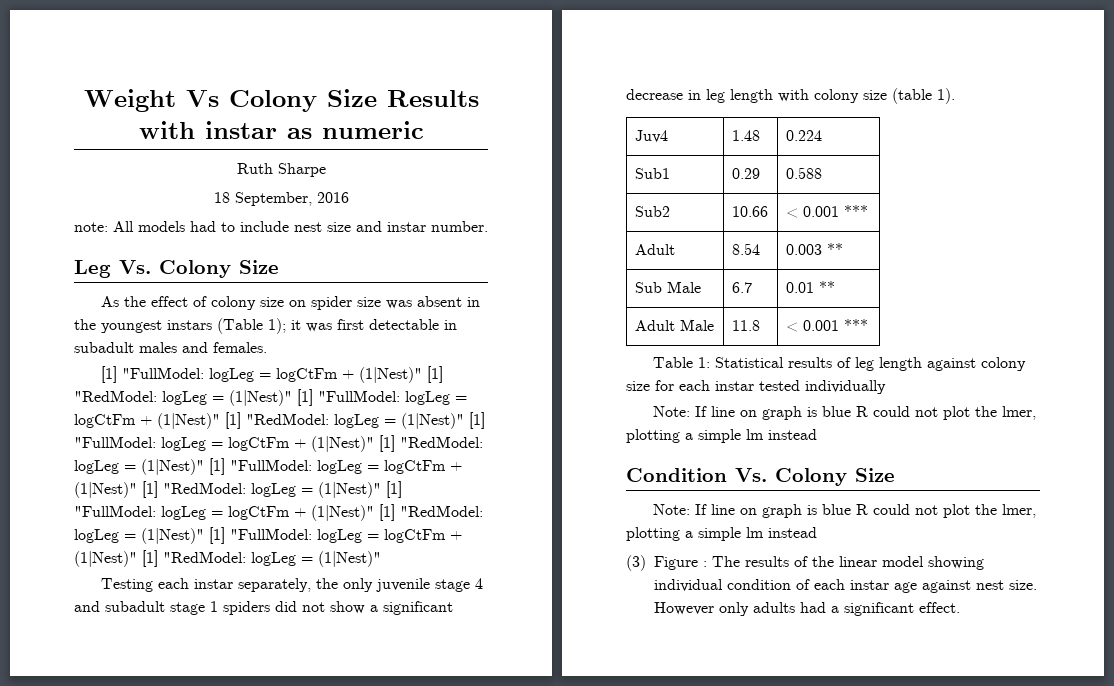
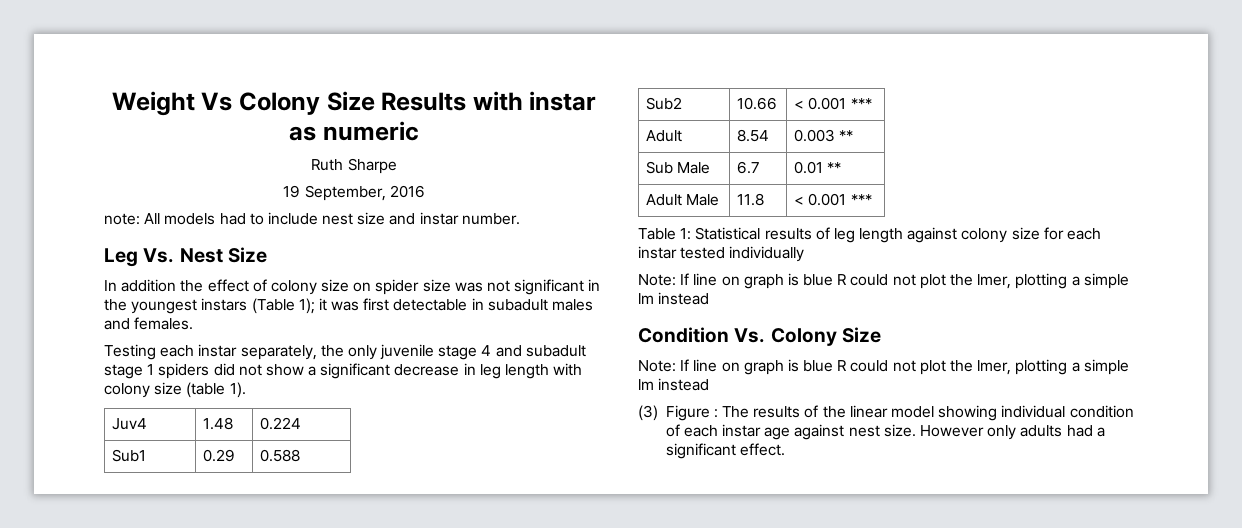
[213,192,230,203] 18 -> [283,185,301,198] 19
[159,260,279,278] [101,296,120,307] Colony Size // As -> [179,247,267,263] [104,279,177,292] Nest Size // In addition
[417,296,463,307] absent -> [487,279,585,295] not significant
[101,366,444,383] [74,389,467,406] [74,412,485,429] [74,435,483,452] [74,458,462,475] [74,481,402,498] [74,504,483,521] [74,527,462,544] [74,550,381,567] // [1] "FullModel: logLeg = logCtFm + (1|Nest)" [1] "RedModel: logLeg = (1|Nest)" [1] "FullModel: logLeg = logCtFm + (1|Nest)" [1] "RedModel: logLeg = (1|Nest)" [1] "FullModel: logLeg = logCtFm + (1|Nest)" [1] "RedModel: logLeg = (1|Nest)" [1] "FullModel: logLeg = logCtFm + (1|Nest)" [1] "RedModel: logLeg = (1|Nest)" [1] "FullModel: logLeg = logCtFm + (1|Nest)" [1] "RedModel: logLeg = (1|Nest)" [1] "FullModel: logLeg = logCtFm + (1|Nest)" [1] "RedModel: logLeg = (1|Nest)" -> (194, 323) none

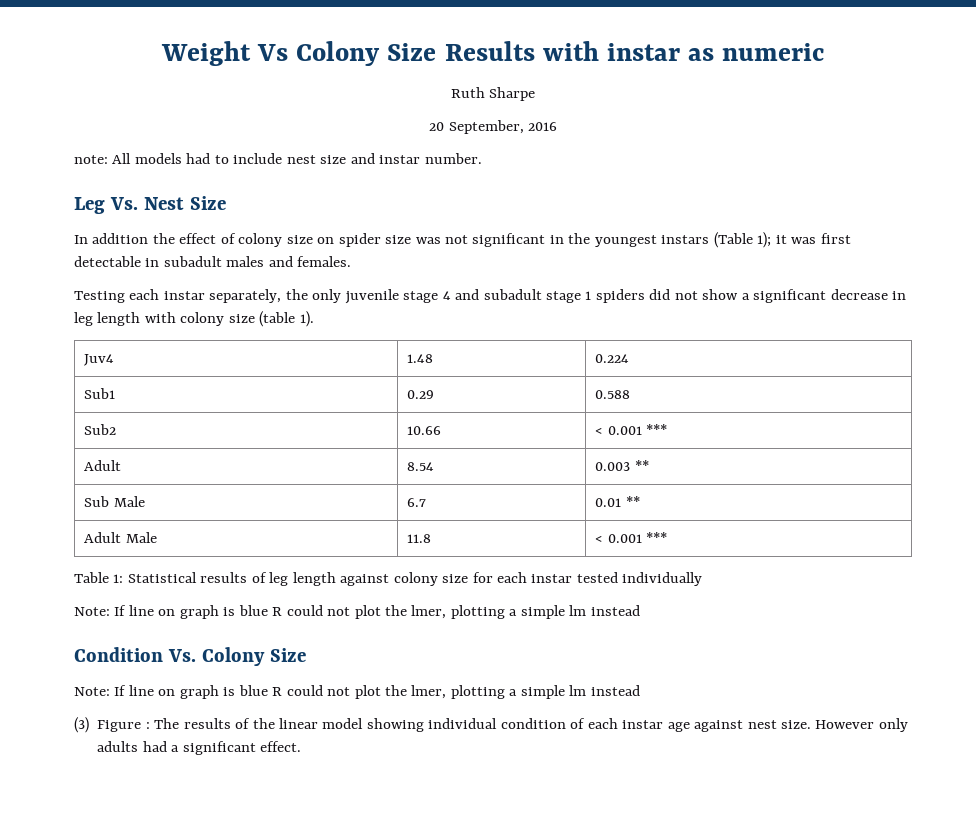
[283,185,301,198] 19 -> [429,122,445,131] 20

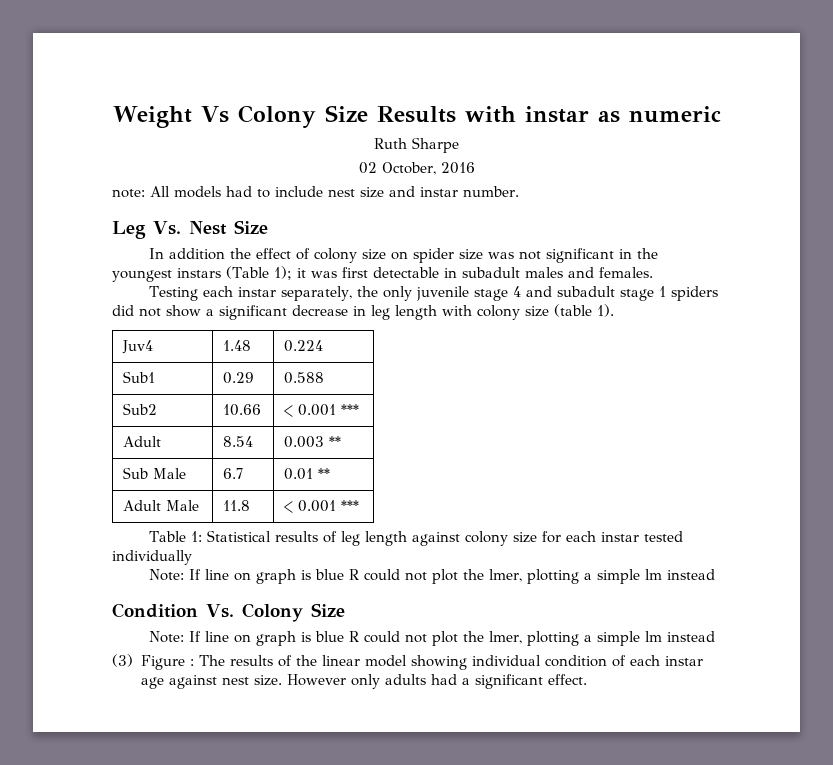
[429,120,524,134] 20 September, -> [358,162,436,175] 02 October,

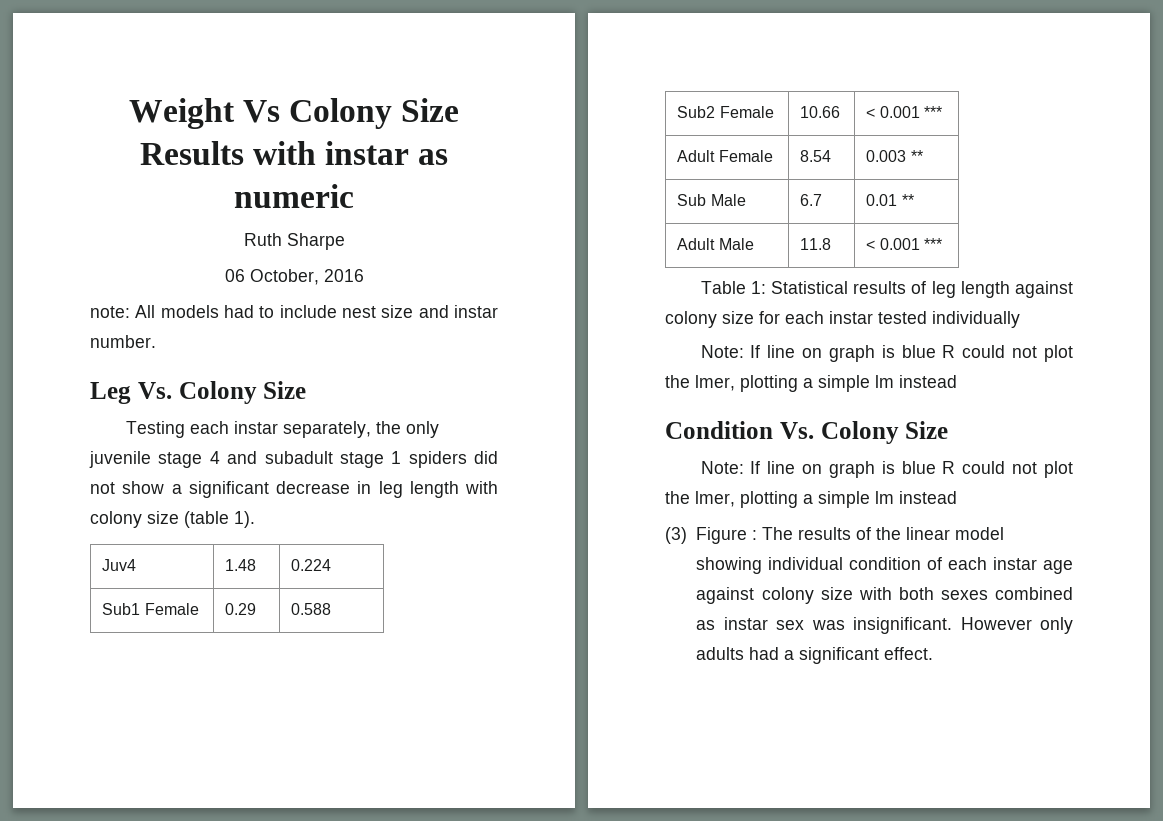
[358,162,377,174] 02 -> [224,269,245,282] 06
[189,220,268,235] [149,248,659,263] [112,266,653,282] Nest Size // In addition the effect of colony size on spider size was not significant in the youngest instars (Table 1); it was first detectable in subadult males and females. -> [178,381,307,404] Colony Size
(156, 377) none -> [144,603,199,615] Female
(158, 409) none -> [719,106,774,118] Female
(162, 441) none -> [718,150,773,162] Female
[221,675,282,686] nest size. -> [761,587,1073,604] [696,617,953,634] colony size with both sexes combined as instar sex was insignificant.

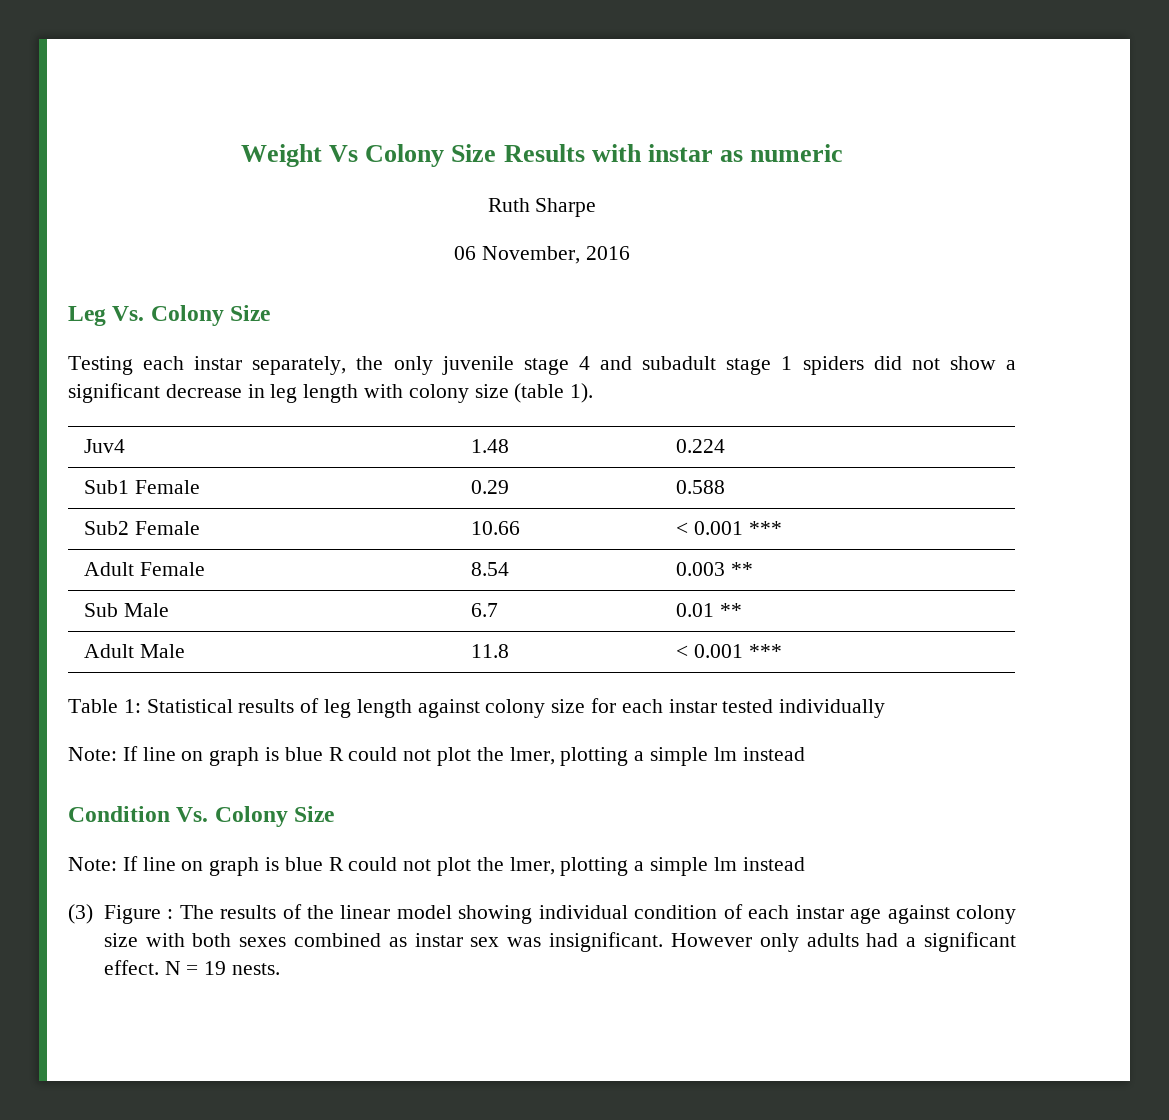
[249,269,319,285] October, -> [482,246,580,264] November,
[90,305,498,318] [90,335,156,348] // note: All models had to include nest size and instar number. -> (630, 253) none
(934, 653) none -> [164,961,280,975] N = 19 nests.

